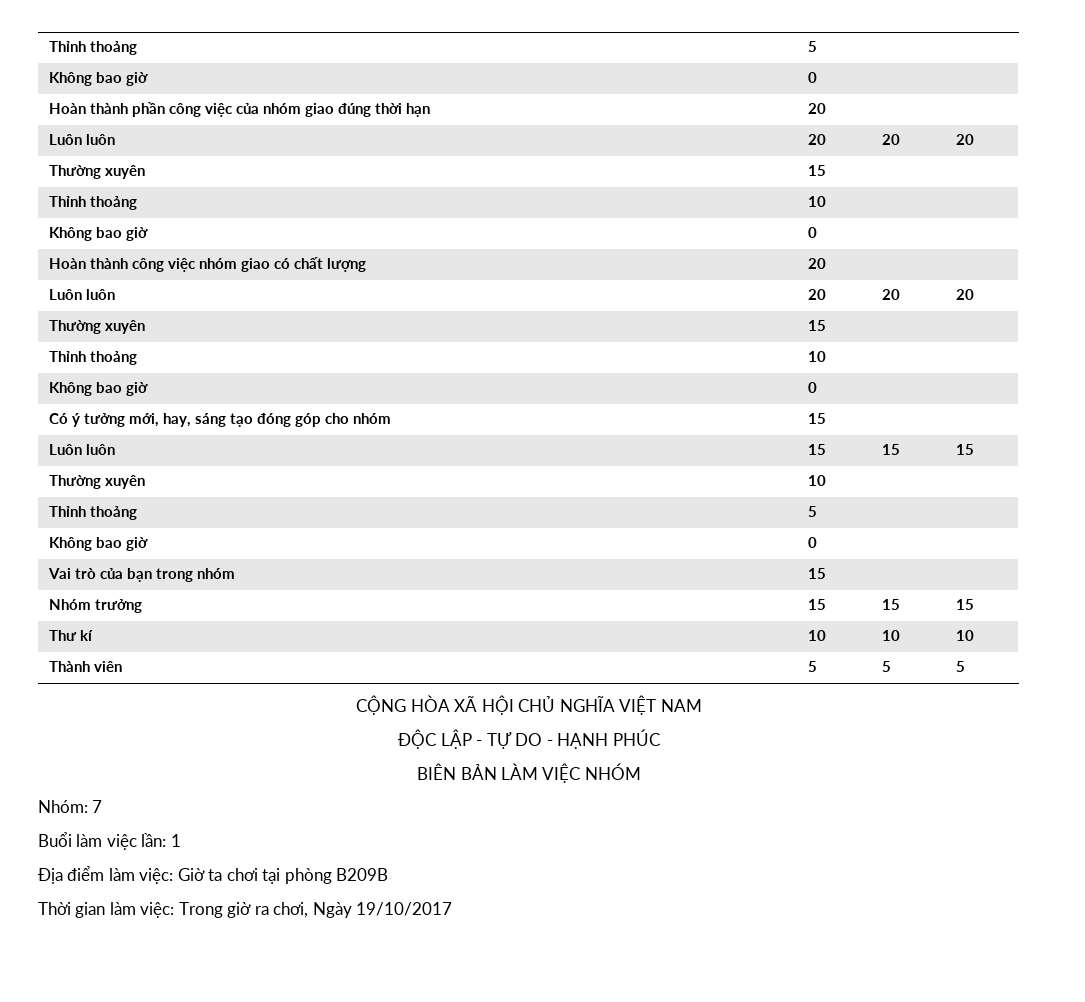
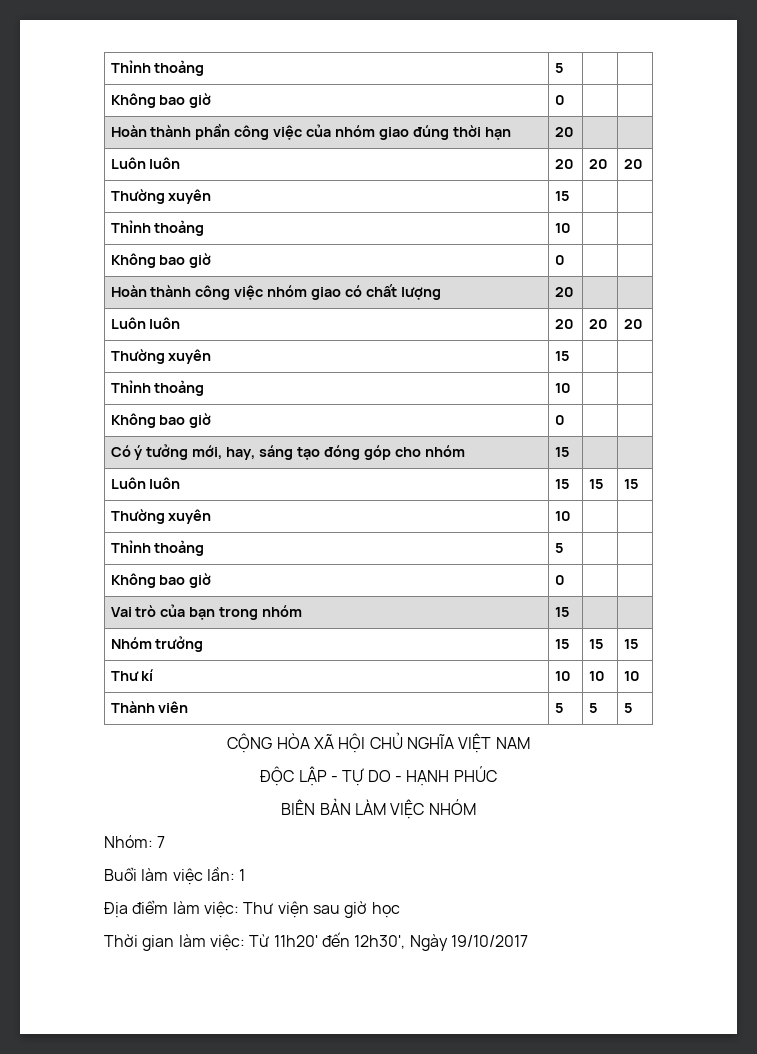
[177,868,389,884] Giờ ta chơi tại phòng B209B -> [243,901,400,918] Thư viện sau giờ học
[178,902,309,918] Trong giờ ra chơi, -> [249,932,406,949] Từ 11h20' đến 12h30',

